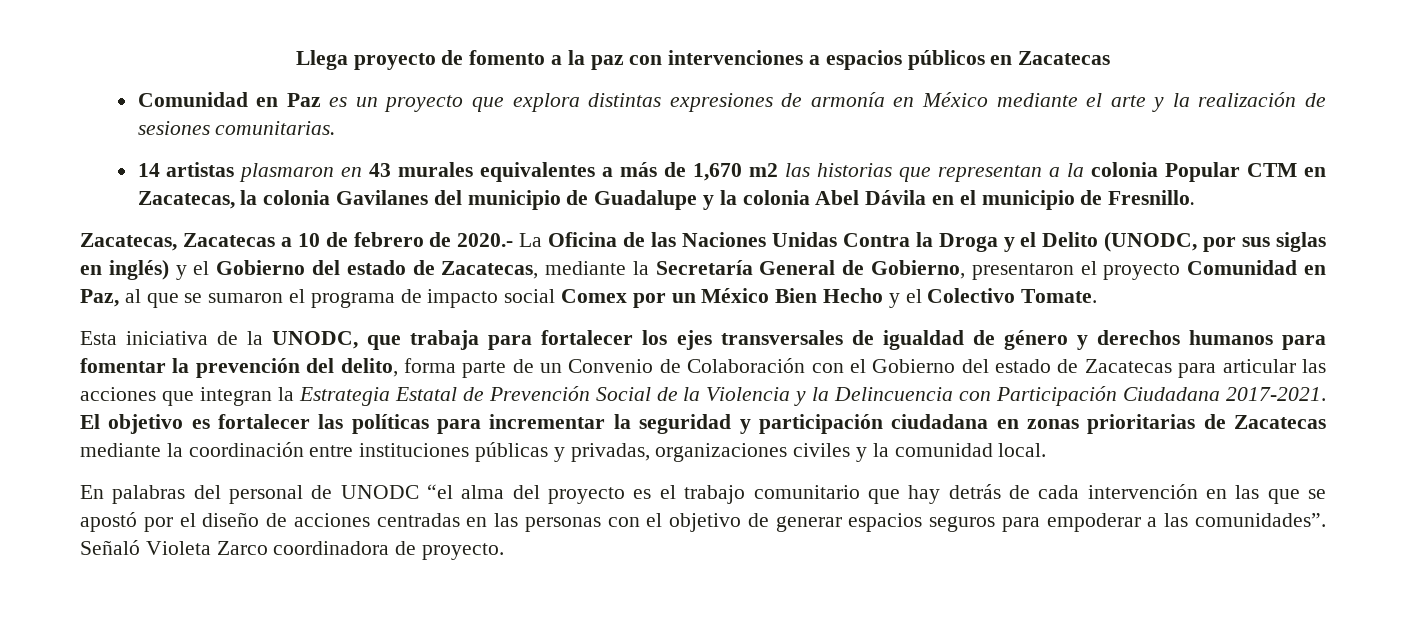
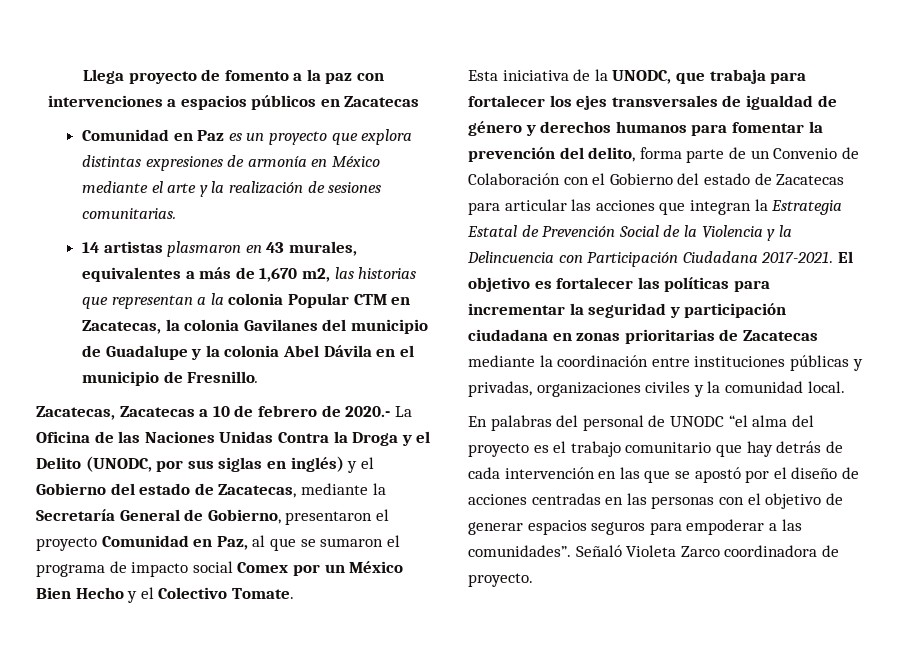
[398,162,474,177] murales -> [289,241,358,256] murales,
[749,163,779,177] m2 -> [302,268,331,282] m2,

